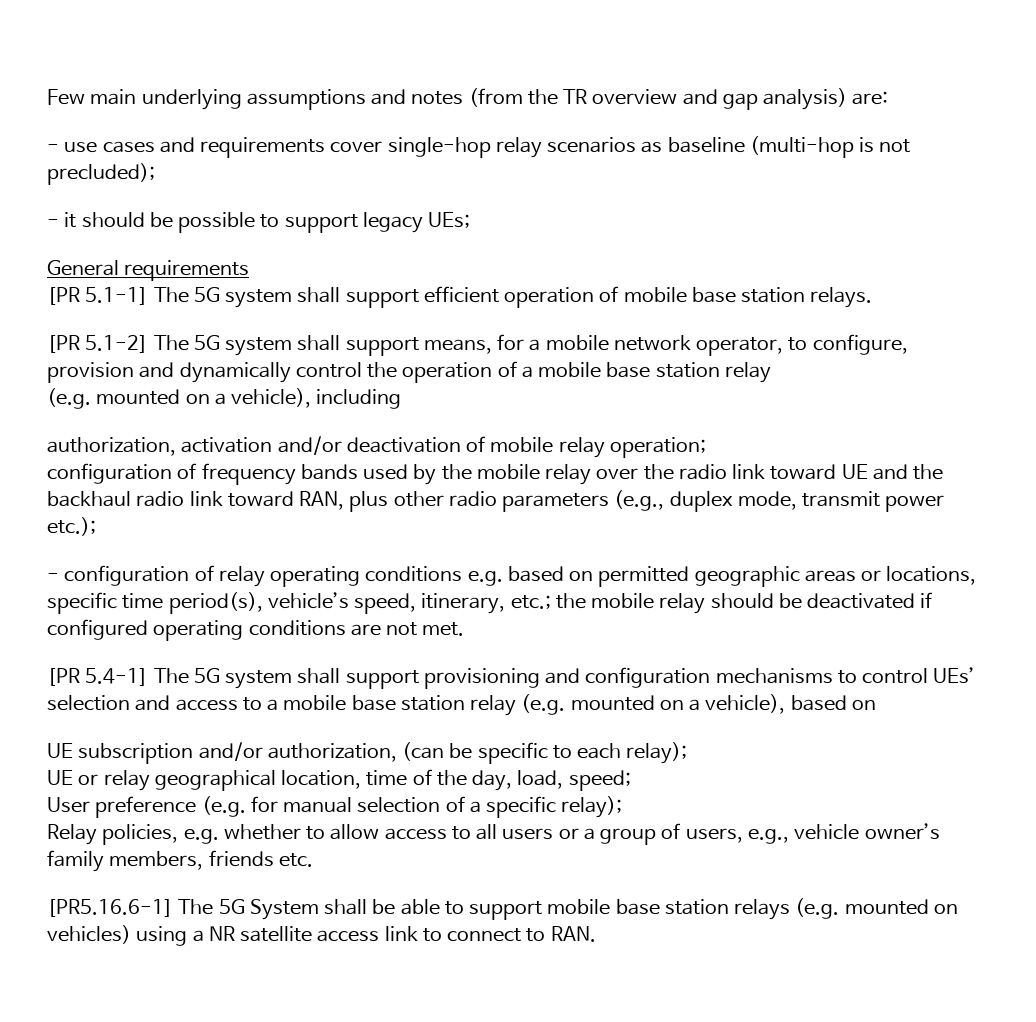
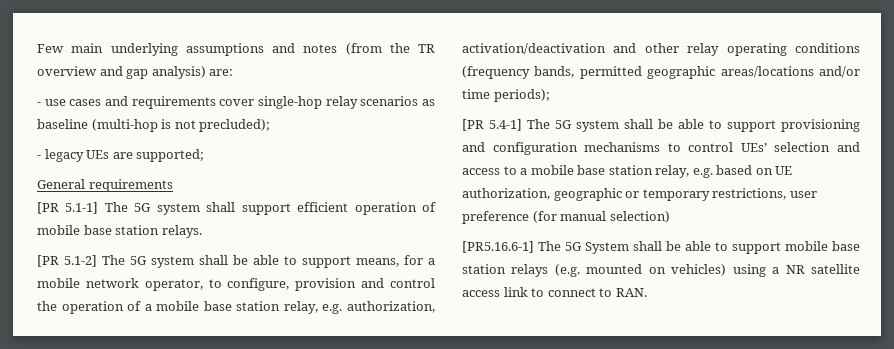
[64,212,471,233] it should be possible to support legacy UEs; -> [44,149,205,162] legacy UEs are supported;
(341, 343) none -> [233,255,297,265] be able to
[179,362,291,383] dynamically -> (385, 283) none
[724,362,771,383] [47,388,402,409] [47,436,706,458] [47,463,944,485] [47,490,945,512] [47,517,96,536] [47,565,977,587] [47,592,933,614] [47,619,465,641] relay // (e.g. mounted on a vehicle), including // authorization, activation and/or deactivation of mobile relay operation; // configuration of frequency bands used by the mobile relay over the radio link toward UE and the backhaul radio link toward RAN, plus other radio parameters (e.g., duplex mode, transmit power etc.); // - configuration of relay operating conditions e.g. based on permitted geographic areas or locations, specific time period(s), vehicle’s speed, itinerary, etc.; the mobile relay should be deactivated if configured operating conditions are not met. -> [283,301,435,314] [462,43,860,56] [462,66,860,79] [462,89,550,102] relay, e.g. authorization, activation/deactivation and other relay operating conditions (frequency bands, permitted geographic areas/locations and/or time periods);
(341, 676) none -> [658,119,722,129] be able to
[470,694,876,716] [47,742,688,764] [47,769,631,791] [47,796,623,818] [47,823,940,845] [47,850,313,872] relay (e.g. mounted on a vehicle), based on // UE subscription and/or authorization, (can be specific to each relay); // UE or relay geographical location, time of the day, load, speed; // User preference (e.g. for manual selection of a specific relay); // Relay policies, e.g. whether to allow access to all users or a group of users, e.g., vehicle owner’s family members, friends etc. -> [655,165,793,178] [462,188,817,201] [462,211,670,224] relay, e.g. based on UE authorization, geographic or temporary restrictions, user preference (for manual selection)

